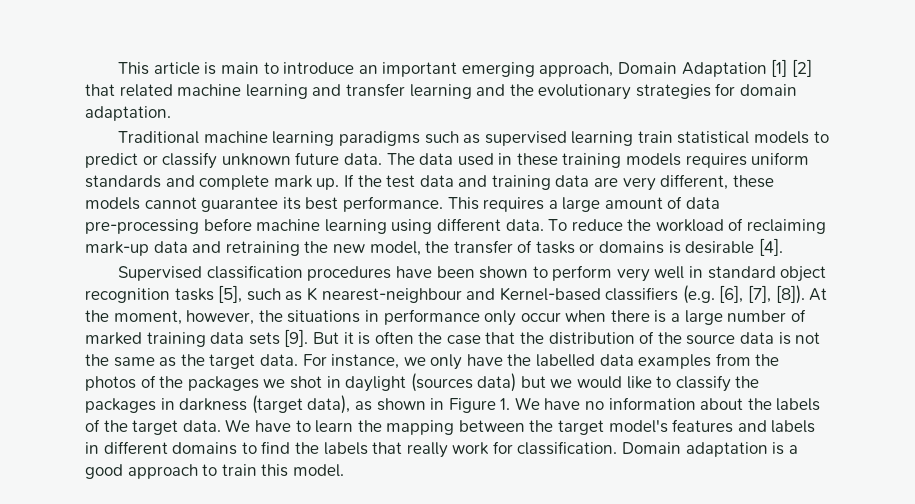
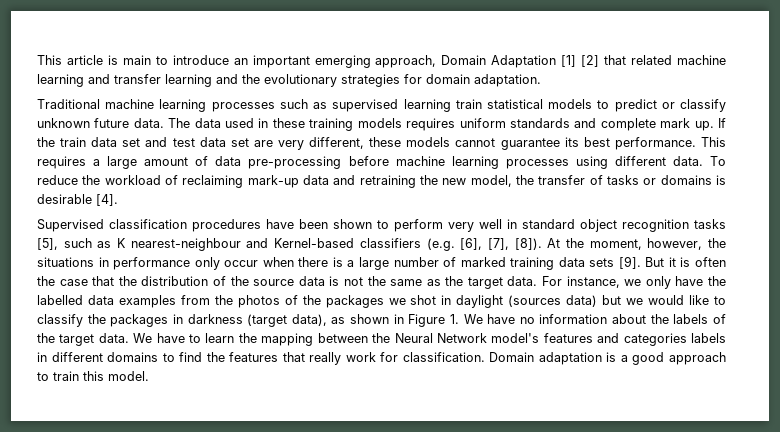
[338,131,420,146] paradigms -> [211,102,275,112] processes
[386,175,590,190] test data and training data -> [60,137,249,147] train data set and test data set
(387, 226) none -> [505,159,569,169] processes
[558,420,605,435] target -> [394,333,487,343] Neural Network
(767, 426) none -> [623,333,687,346] categories
[323,442,368,455] labels -> [229,352,279,362] features

